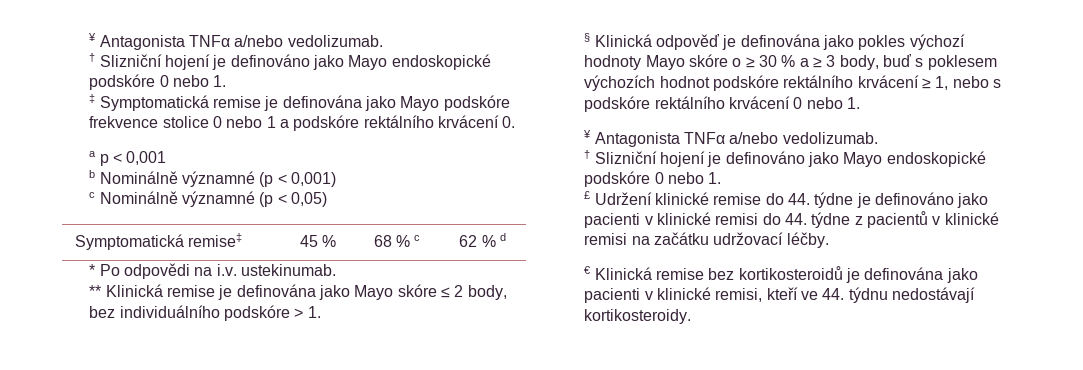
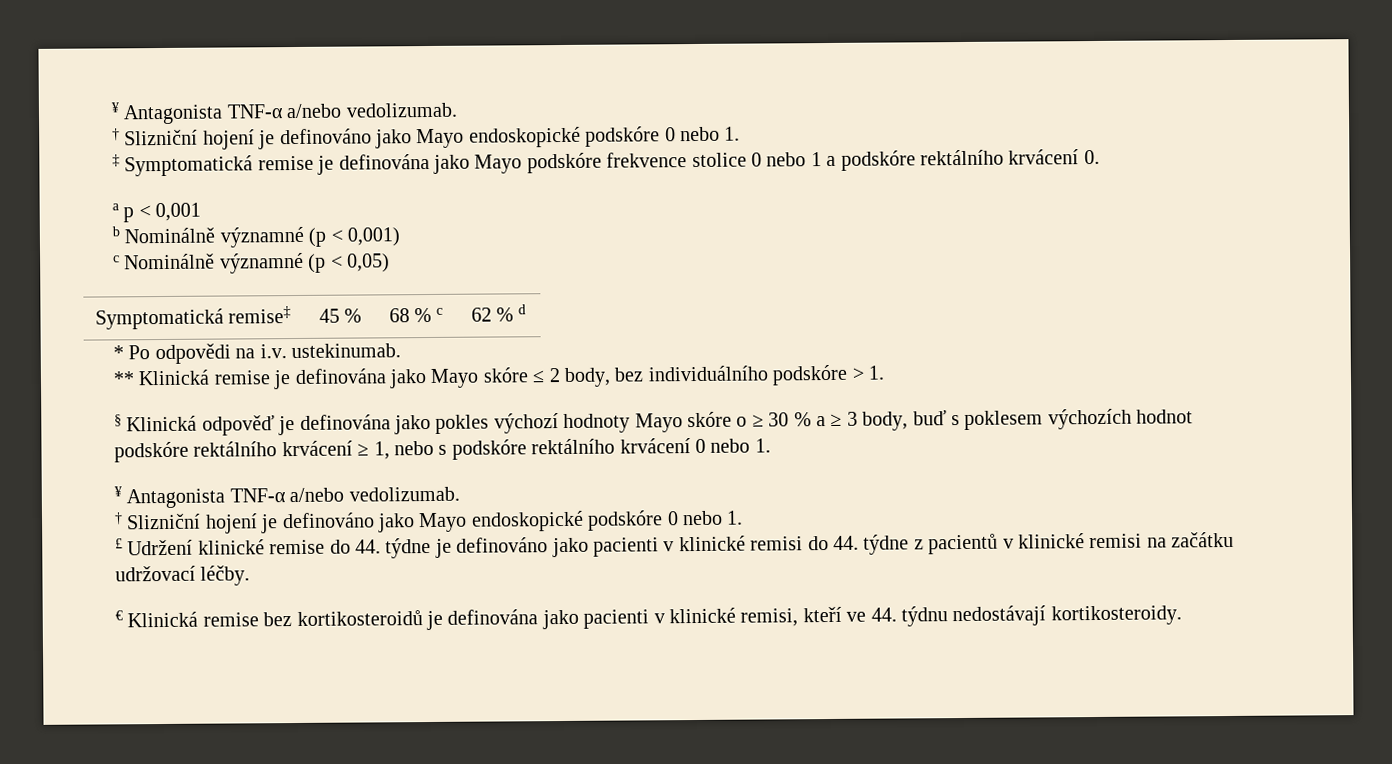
[88,33,231,50] ¥ Antagonista TNFα -> [111,102,284,125] ¥ Antagonista TNF-α
[684,132,726,144] TNFα -> [229,488,286,503] TNF-α

